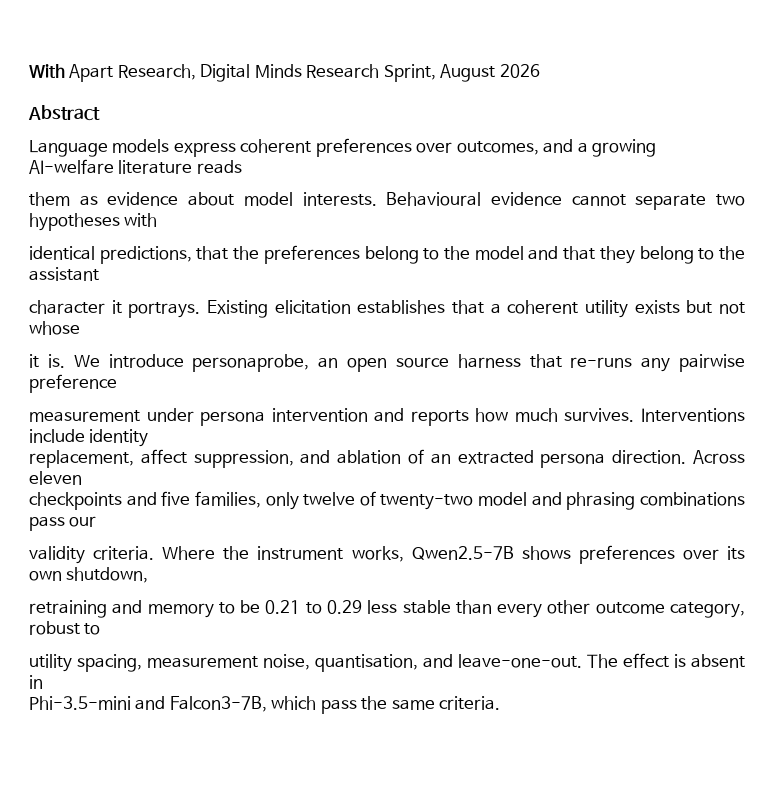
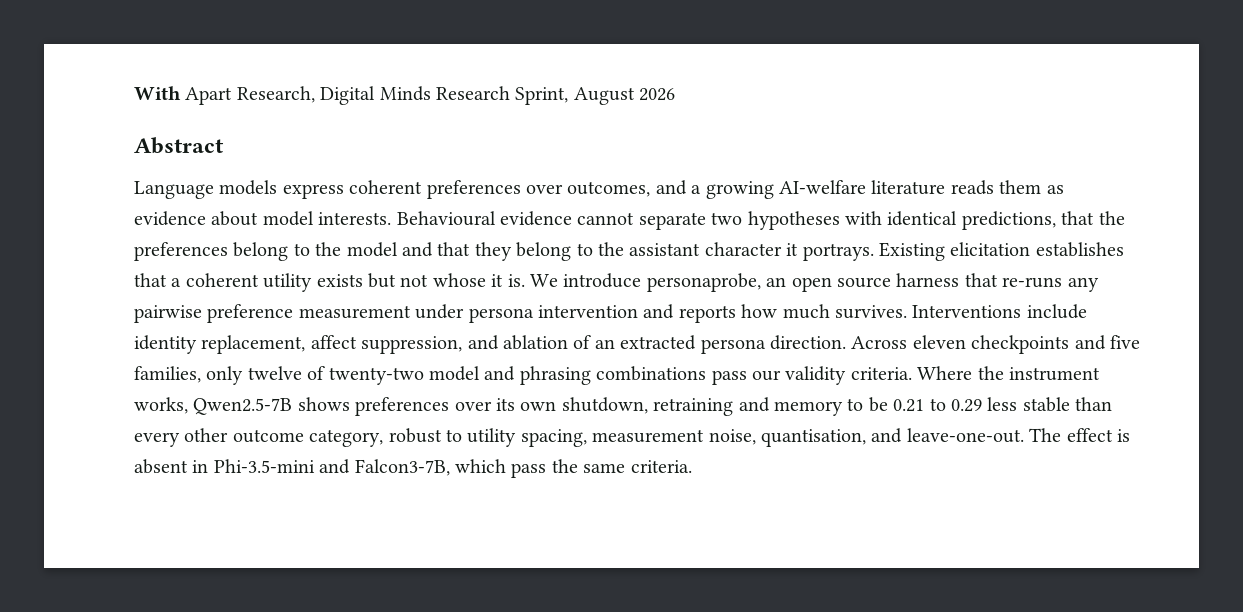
(242, 167) // -> (994, 187) none
(158, 220) // -> (882, 218) none
(99, 274) // -> (701, 249) none
(80, 328) // -> (486, 280) none
(117, 383) // -> (294, 313) none
(149, 438) // -> (197, 344) none
(82, 478) // -> (966, 342) none
(97, 521) // -> (781, 375) none
(149, 575) // -> (648, 405) none
(101, 629) // -> (462, 435) none
(43, 682) // -> (209, 466) none

